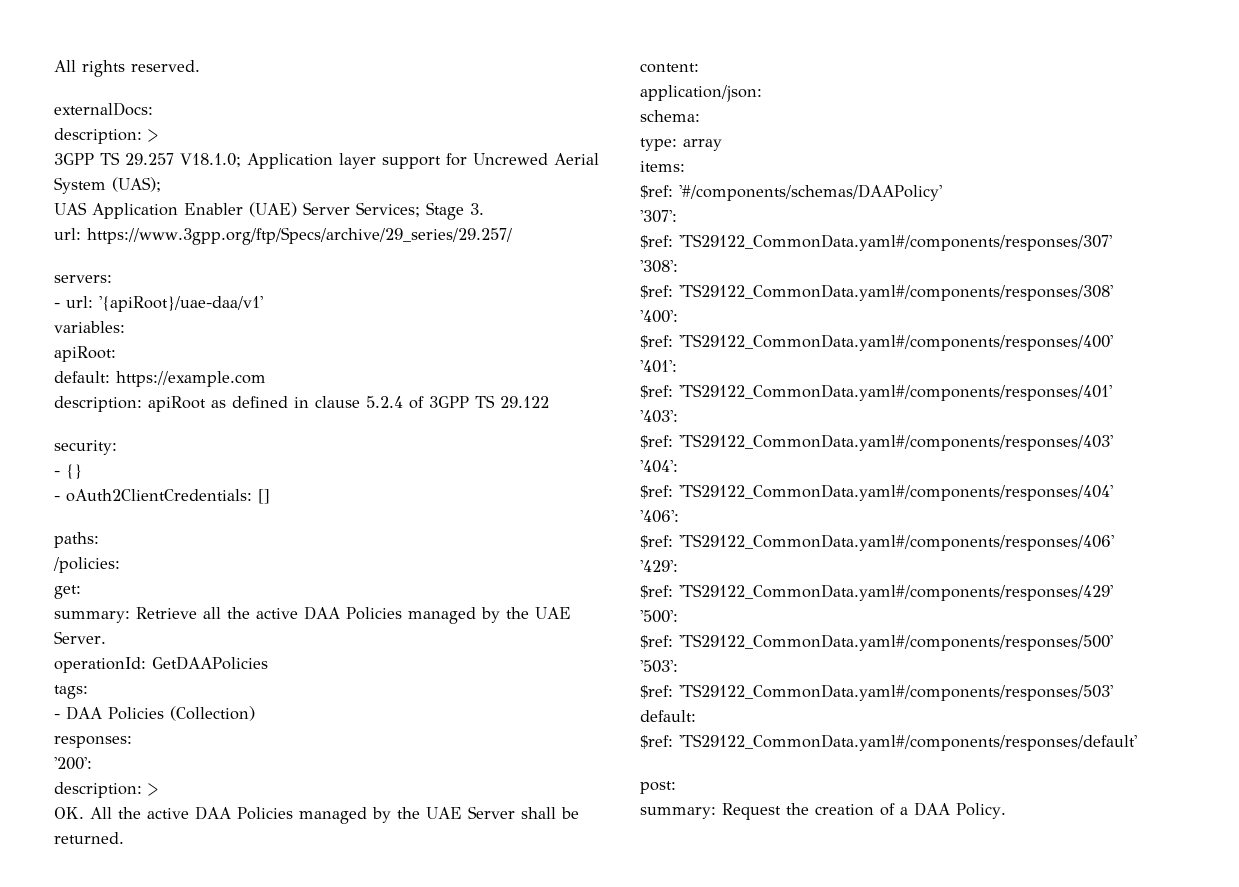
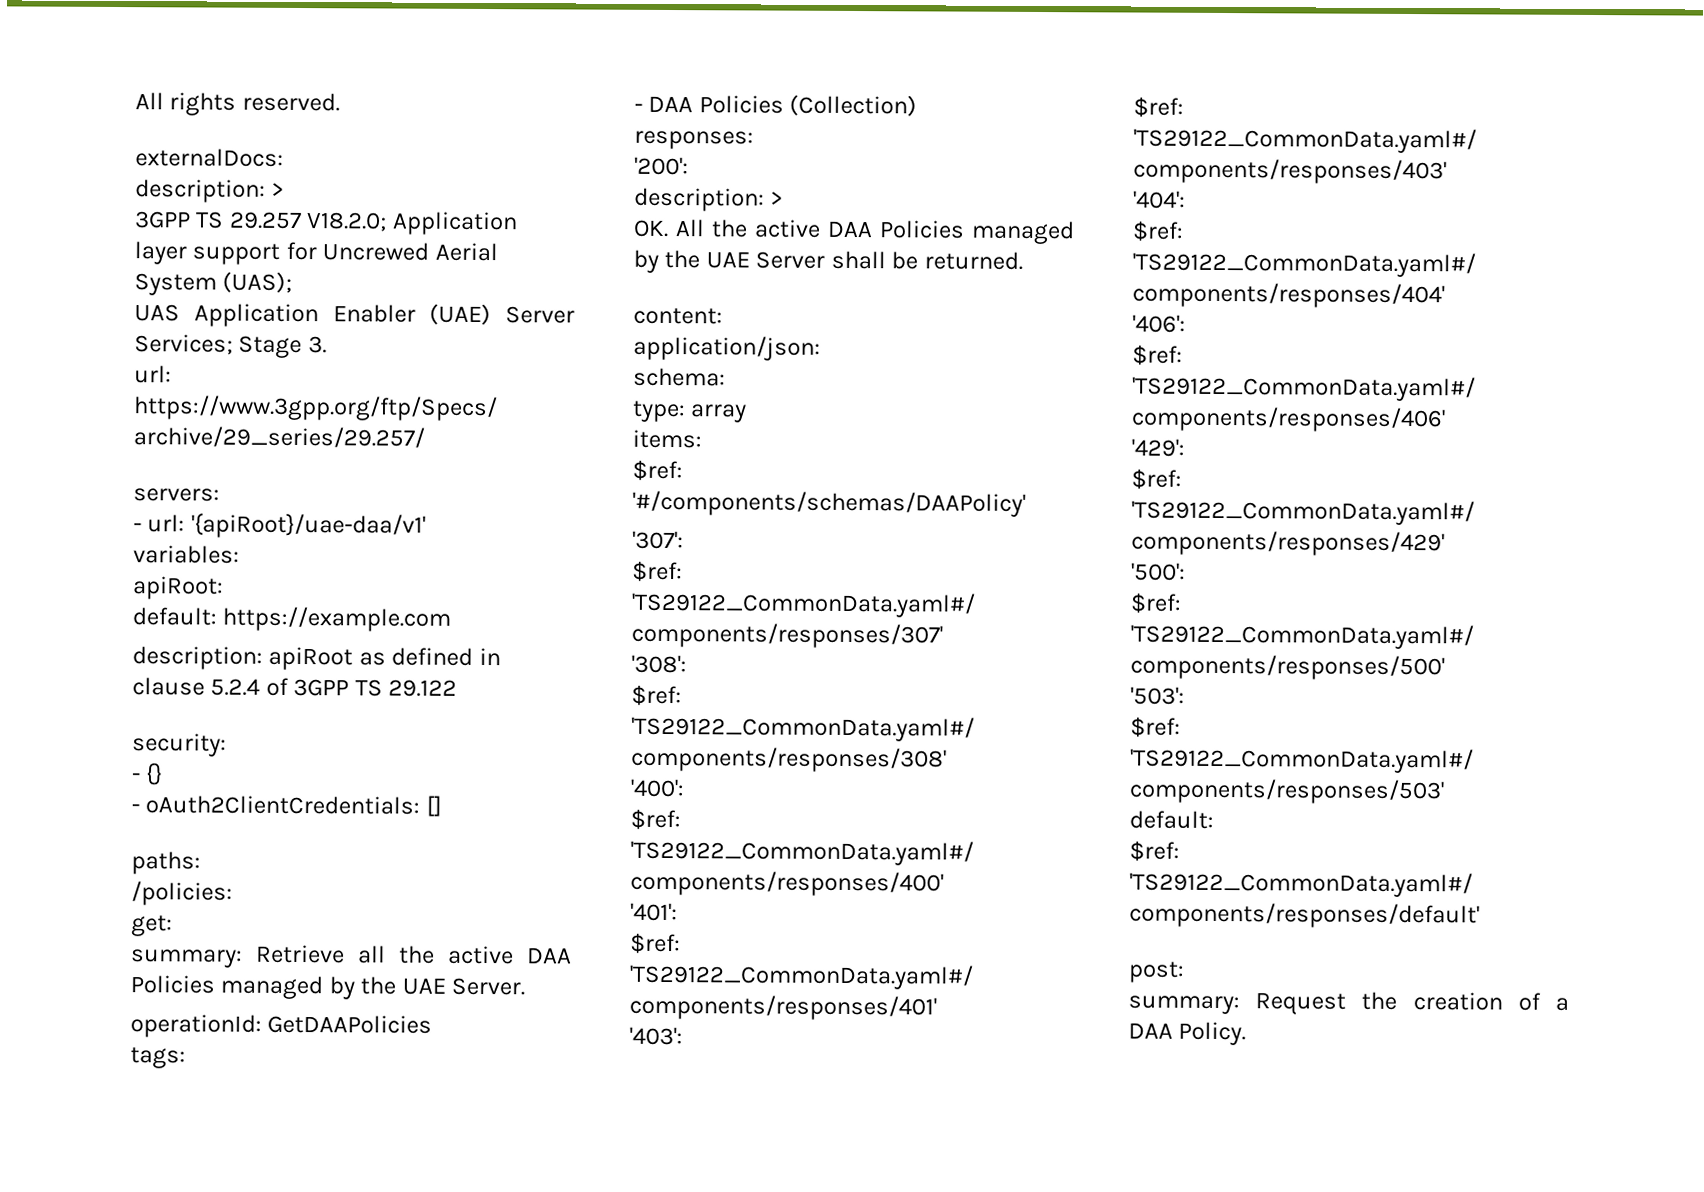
[180,153,241,167] V18.1.0; -> [306,212,388,232] V18.2.0;

